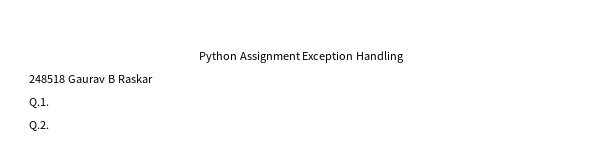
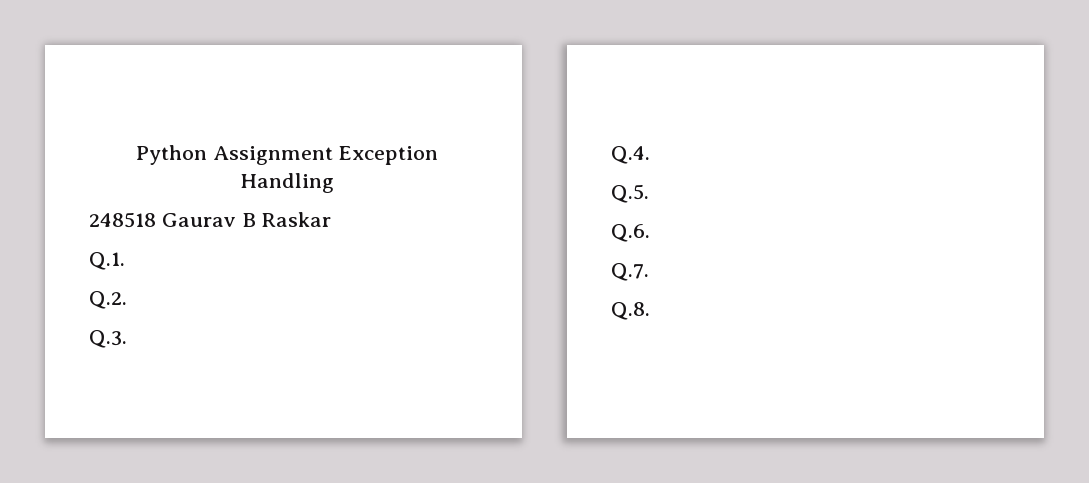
(49, 126) none -> [89,330,127,348] [611,146,650,164] [611,184,649,203] [611,224,650,242] [611,263,649,281] [611,302,650,320] // Q.3. // Q.4. // Q.5. // Q.6. // Q.7. // Q.8.

